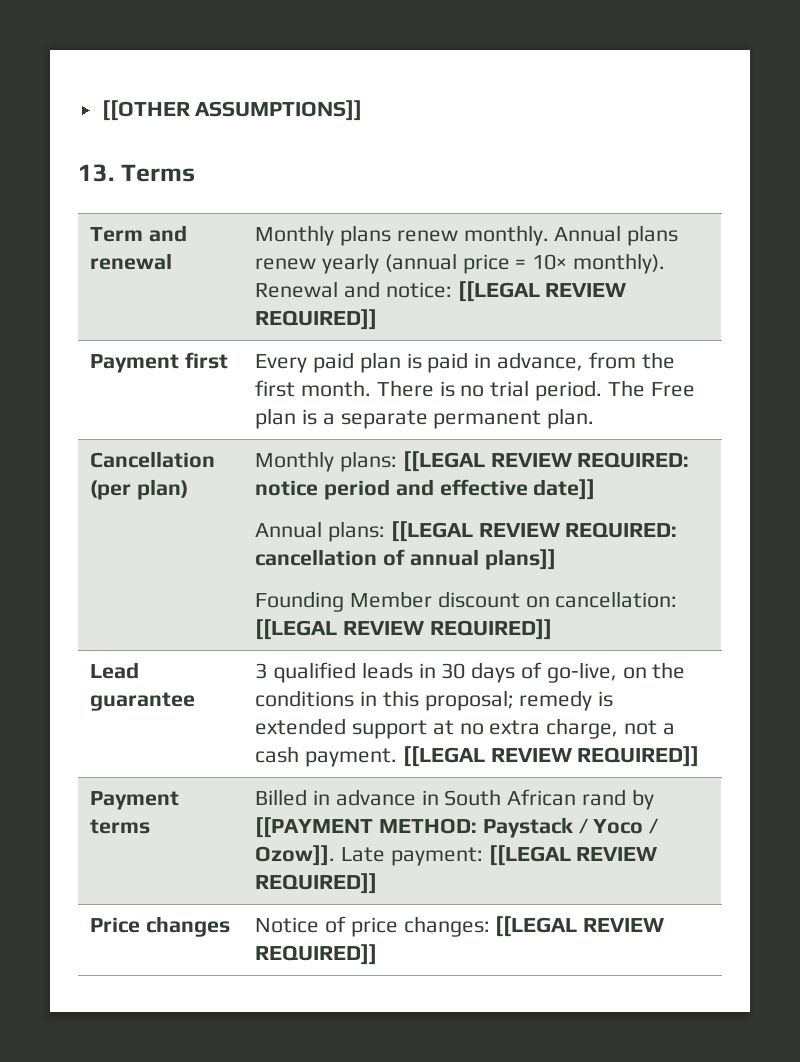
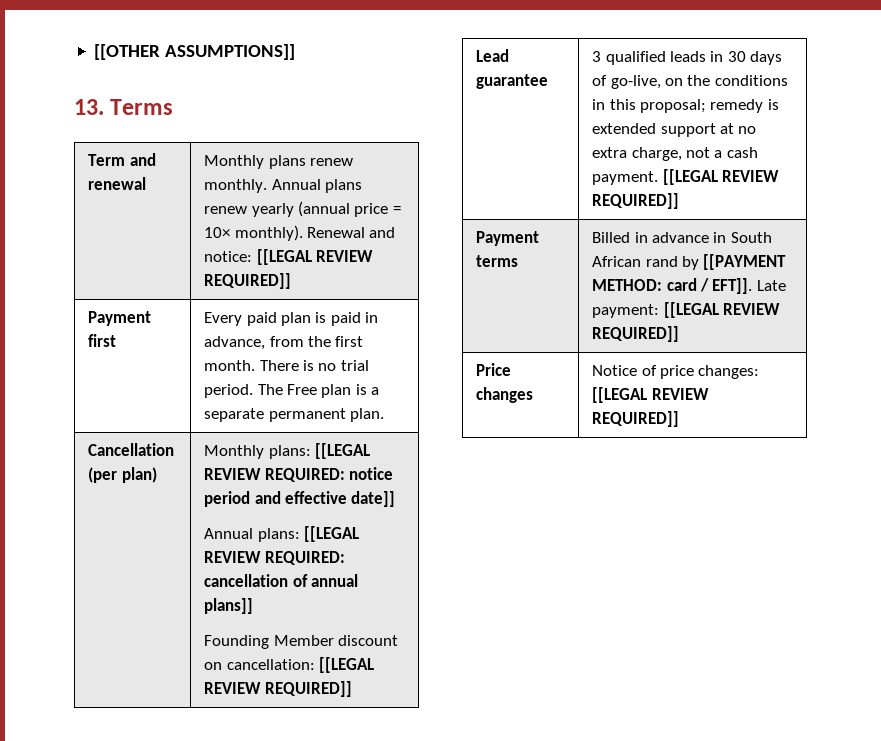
[482,817,660,838] [255,845,336,866] Paystack / Yoco / Ozow]]. -> [666,278,753,294] card / EFT]].

